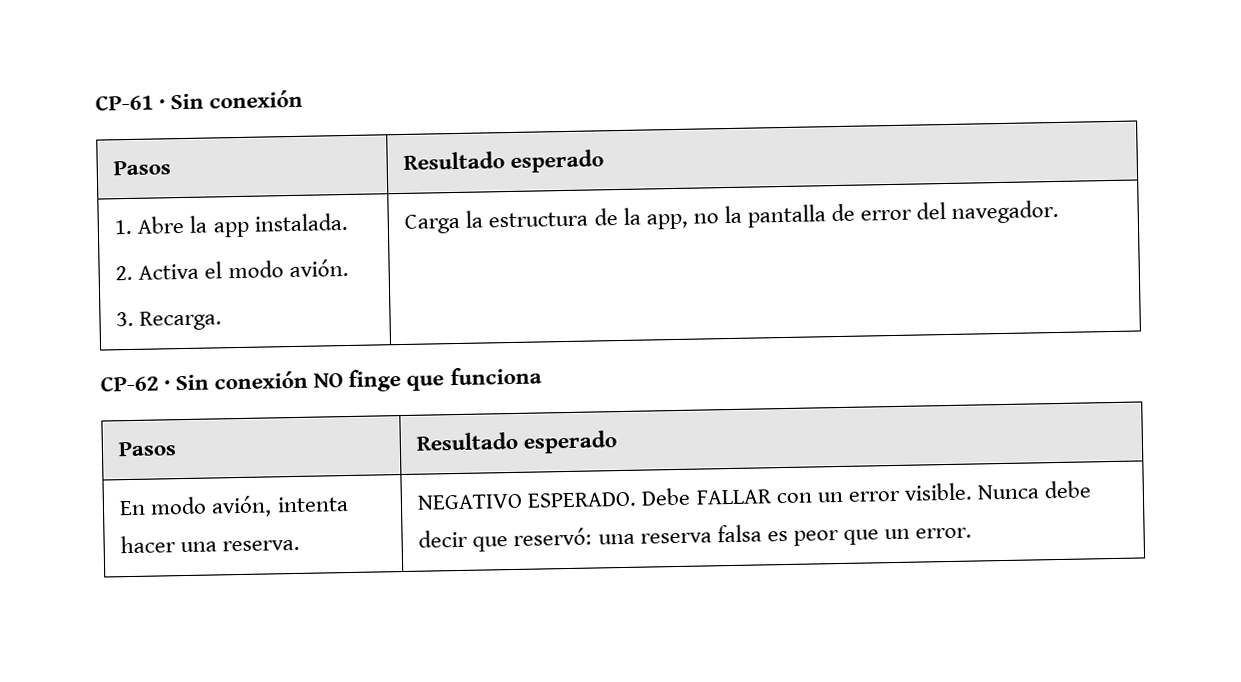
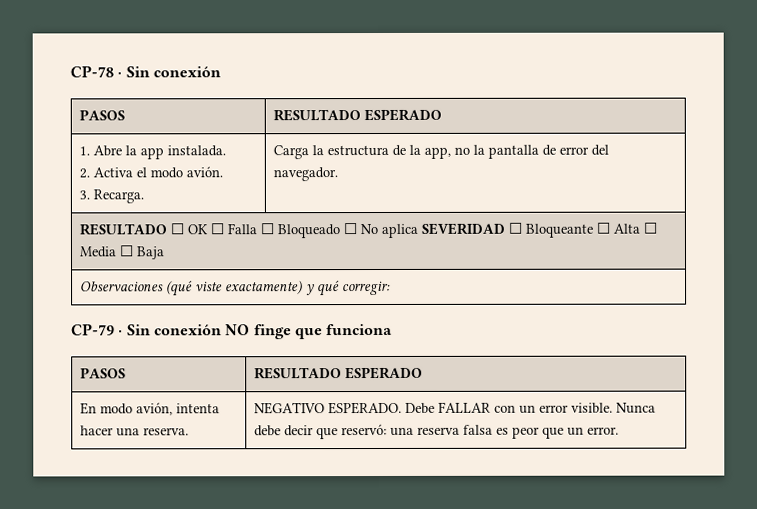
[95,94,154,111] CP-61 -> [70,65,114,78] CP-78
[113,160,172,176] [403,149,605,173] Pasos | Resultado esperado -> [79,109,126,121] [273,108,443,122] PASOS | RESULTADO ESPERADO
[100,375,159,392] // CP-62 -> [79,222,658,239] [79,245,166,260] [80,280,392,297] [71,323,115,336] // RESULTADO ☐ OK ☐ Falla ☐ Bloqueado ☐ No aplica SEVERIDAD ☐ Bloqueante ☐ Alta ☐ Media ☐ Baja // Observaciones (qué viste exactamente) y qué corregir: // CP-79
[118,441,178,457] [416,430,619,454] Pasos | Resultado esperado -> [80,367,127,379] [254,366,424,380] PASOS | RESULTADO ESPERADO

